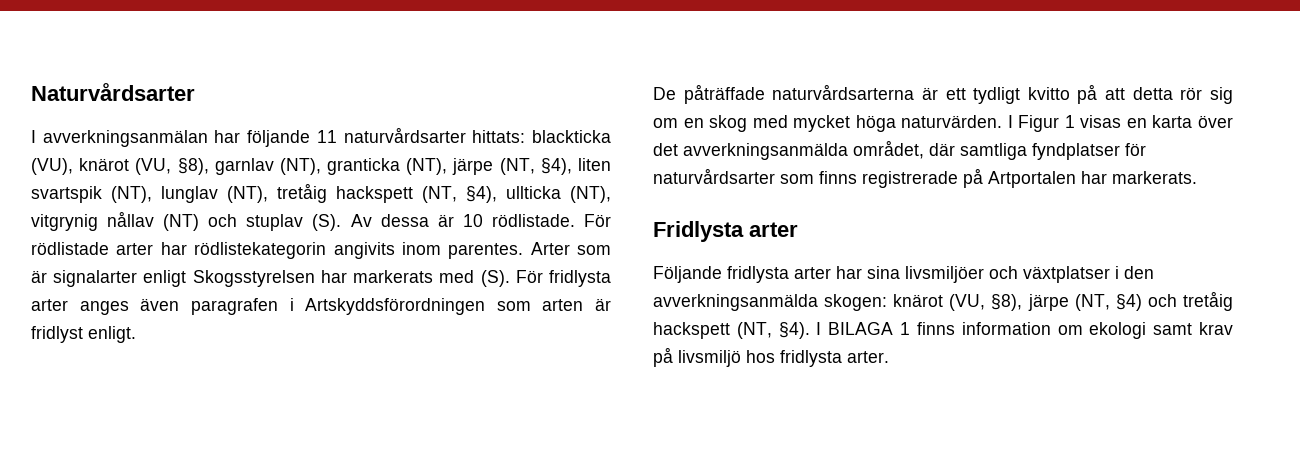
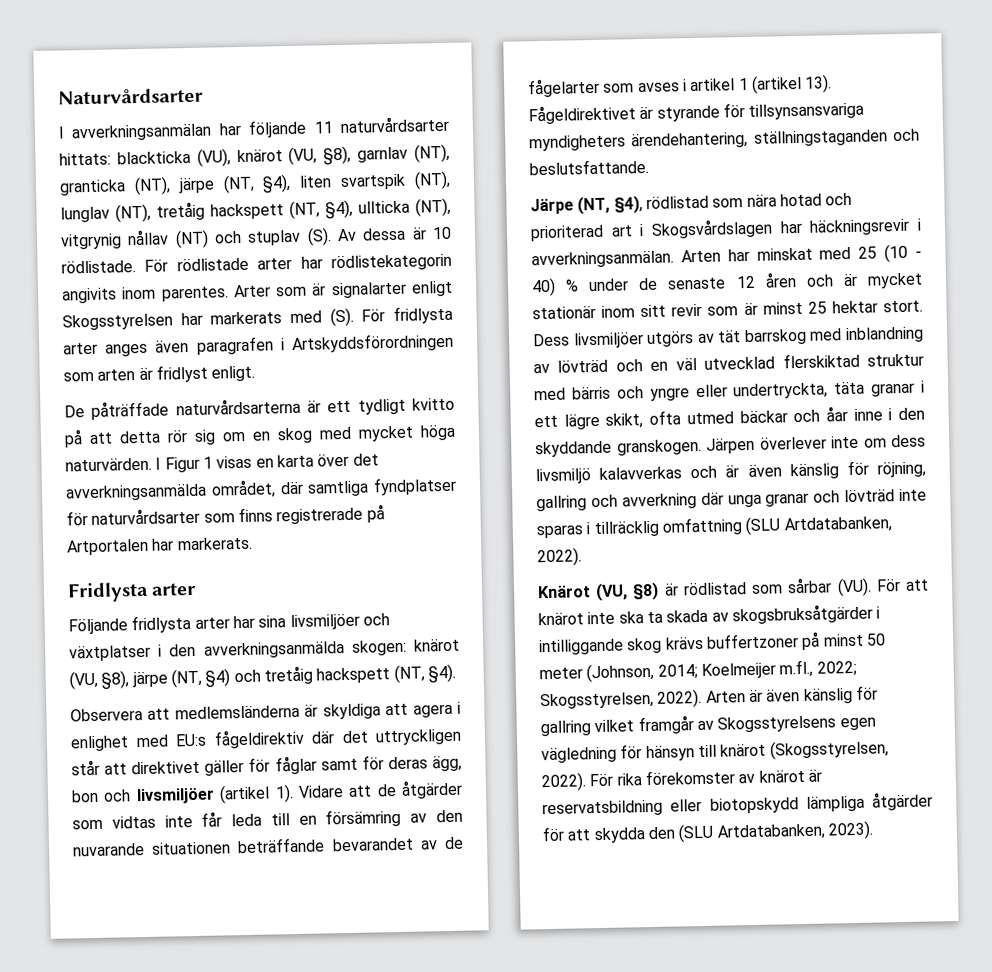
[816,322,1233,339] [653,347,889,367] I BILAGA 1 finns information om ekologi samt krav på livsmiljö hos fridlysta arter. -> [70,701,461,722] [70,728,462,752] [71,755,462,776] [71,779,463,805] [72,808,463,830] [72,836,464,857] [527,74,833,98] [528,102,865,125] [529,128,920,152] [529,158,649,176] [530,192,853,215] [530,218,922,242] [531,243,922,269] [531,272,923,297] [532,300,923,320] [533,326,924,349] [533,352,924,374] [534,380,925,401] [534,406,925,430] [535,434,926,458] [535,460,926,485] [536,488,927,512] [536,516,892,539] [537,547,582,567] [537,577,929,602] [538,603,881,626] [539,631,886,656] [539,659,857,683] [540,685,878,710] [540,715,876,737] [541,739,889,764] [541,769,822,792] [542,791,933,818] [542,820,874,844] // Observera att medlemsländerna är skyldiga att agera i enlighet med EU:s fågeldirektiv där det uttryckligen står att direktivet gäller för fåglar samt för deras ägg, bon och livsmiljöer (artikel 1). Vidare att de åtgärder som vidtas inte får leda till en försämring av den nuvarande situationen beträffande bevarandet av de fågelarter som avses i artikel 1 (artikel 13). Fågeldirektivet är styrande för tillsynsansvariga myndigheters ärendehantering, ställningstaganden och beslutsfattande. // Järpe (NT, §4), rödlistad som nära hotad och prioriterad art i Skogsvårdslagen har häckningsrevir i avverkningsanmälan. Arten har minskat med 25 (10 - 40) % under de senaste 12 åren och är mycket stationär inom sitt revir som är minst 25 hektar stort. Dess livsmiljöer utgörs av tät barrskog med inblandning av lövträd och en väl utvecklad flerskiktad struktur med bärris och yngre eller undertryckta, täta granar i ett lägre skikt, ofta utmed bäckar och åar inne i den skyddande granskogen. Järpen överlever inte om dess livsmiljö kalavverkas och är även känslig för röjning, gallring och avverkning där unga granar och lövträd inte sparas i tillräcklig omfattning (SLU Artdatabanken, 2022). // Knärot (VU, §8) är rödlistad som sårbar (VU). För att knärot inte ska ta skada av skogsbruksåtgärder i intilliggande skog krävs buffertzoner på minst 50 meter (Johnson, 2014; Koelmeijer m.fl., 2022; Skogsstyrelsen, 2022). Arten är även känslig för gallring vilket framgår av Skogsstyrelsens egen vägledning för hänsyn till knärot (Skogsstyrelsen, 2022). För rika förekomster av knärot är reservatsbildning eller biotopskydd lämpliga åtgärder för att skydda den (SLU Artdatabanken, 2023).

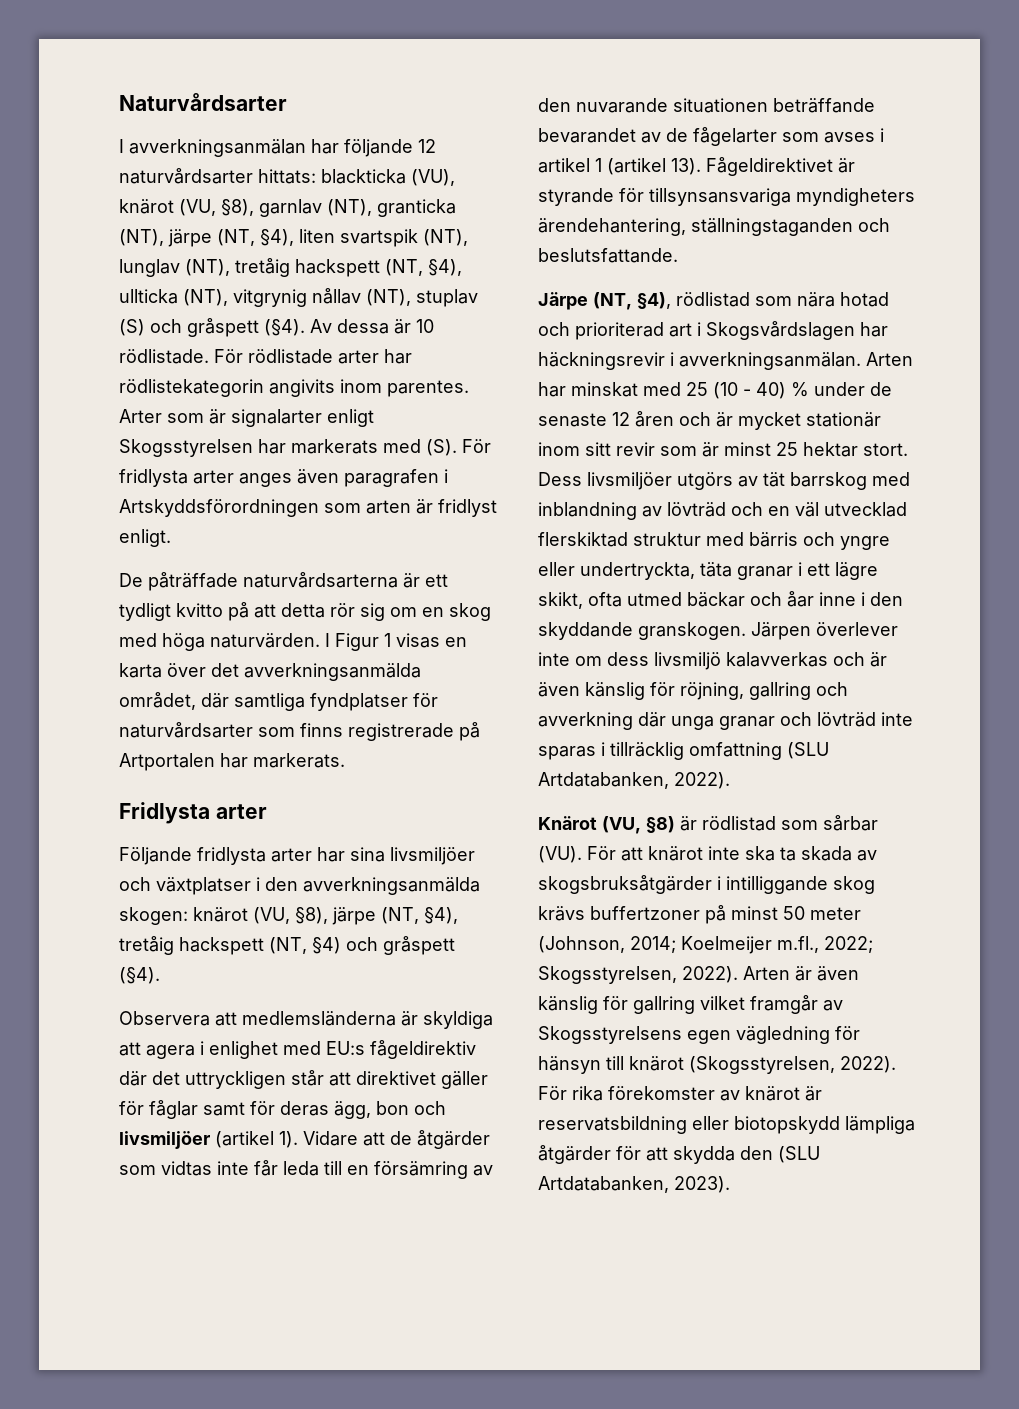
[313,121,334,134] 11 -> [418,139,436,153] 12
[174,227,332,249] (NT) och stuplav (S). -> [366,289,478,307] [119,318,305,337] (NT), stuplav (S) och gråspett (§4).
[358,425,414,442] mycket -> (157, 640) none
[205,663,456,688] §4) och tretåig hackspett (NT, §4). -> [424,907,458,924] [119,936,455,955] [119,967,160,984] §4), tretåig hackspett (NT, §4) och gråspett (§4).

